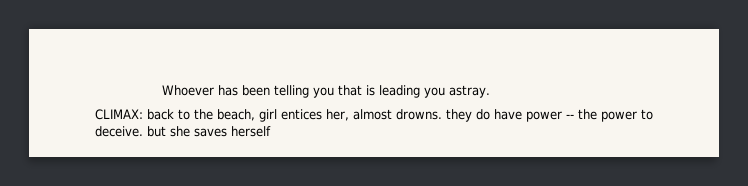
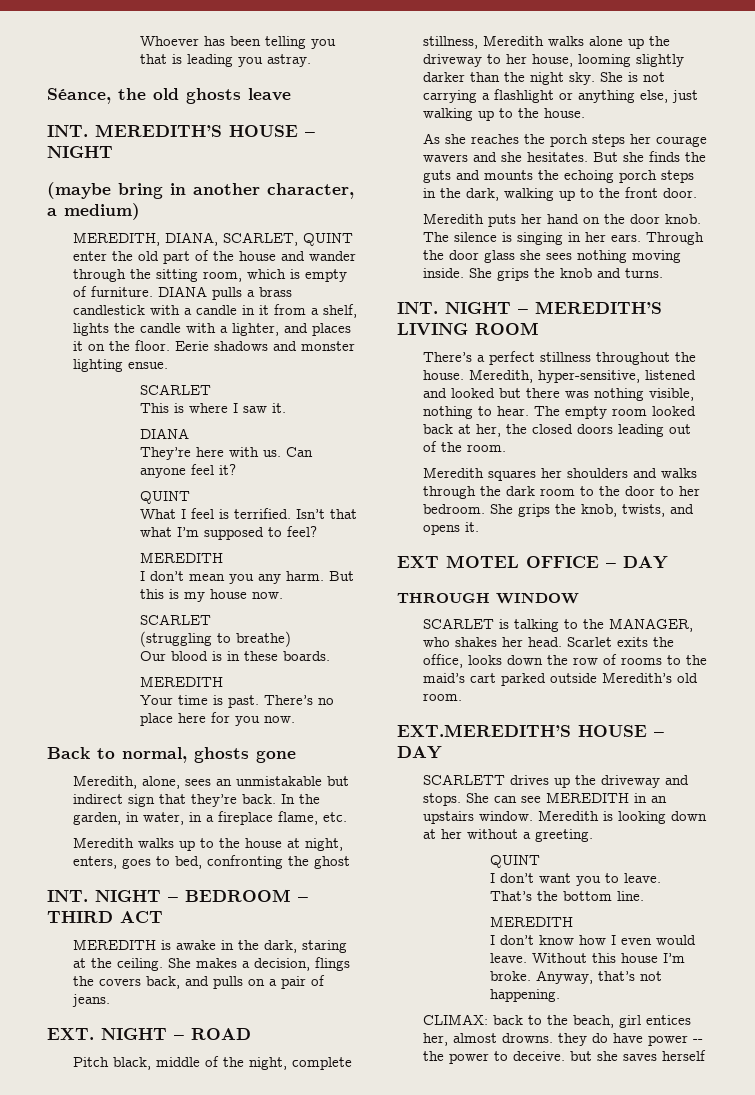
(491, 91) none -> [47,88,291,104] [47,124,315,137] [47,146,113,158] [47,182,354,199] [47,203,140,220] [73,232,354,246] [73,250,357,264] [73,269,348,282] [73,286,293,300] [73,304,358,318] [73,323,352,336] [73,340,356,351] [73,359,169,372] [140,384,212,395] [140,403,287,413] [140,428,190,439] [140,447,314,460] [140,464,237,478] [140,491,191,504] [140,508,358,519] [140,526,318,540] [140,552,224,563] [140,571,355,584] [140,589,284,602] [140,614,212,625] [140,631,292,647] [140,651,331,661] [140,676,224,687] [140,695,335,708] [140,712,296,726] [47,747,296,763] [73,775,350,789] [73,794,321,807] [73,811,348,825] [73,837,344,851] [73,855,351,869] [47,889,308,902] [47,911,163,923] [73,939,348,953] [73,957,351,971] [73,975,326,989] [72,994,111,1007] [47,1028,251,1040] [73,1056,353,1070] [423,35,671,49] [423,54,685,67] [423,72,666,85] [423,89,699,103] [423,108,586,121] [423,133,708,147] [423,151,707,162] [423,170,695,183] [423,187,698,201] [423,213,702,227] [423,232,705,245] [423,250,682,263] [423,268,664,281] [397,301,662,314] [397,322,539,335] [423,351,697,365] [423,369,697,383] [423,388,695,401] [423,406,697,419] [423,424,692,437] [423,441,507,452] [423,467,698,481] [423,486,701,499] [423,504,695,517] [423,522,480,535] [397,555,668,569] [397,592,579,604] [423,618,694,632] [423,637,675,647] [423,654,708,668] [423,672,699,686] [423,693,463,701] [397,724,664,737] [397,746,442,759] [423,774,690,788] [423,792,668,806] [423,810,708,824] [423,829,594,842] [490,855,541,868] [490,873,662,886] [490,891,645,901] [490,916,574,927] [490,935,697,945] [490,953,686,963] [490,970,663,984] [490,989,561,1002] // Séance, the old ghosts leave // INT. MEREDITH’S HOUSE – NIGHT // (maybe bring in another character, a medium) // MEREDITH, DIANA, SCARLET, QUINT enter the old part of the house and wander through the sitting room, which is empty of furniture. DIANA pulls a brass candlestick with a candle in it from a shelf, lights the candle with a lighter, and places it on the floor. Eerie shadows and monster lighting ensue. // SCARLET // This is where I saw it. // DIANA // They’re here with us. Can anyone feel it? // QUINT // What I feel is terrified. Isn’t that what I’m supposed to feel? // MEREDITH // I don’t mean you any harm. But this is my house now. // SCARLET // (struggling to breathe) // Our blood is in these boards. // MEREDITH // Your time is past. There’s no place here for you now. // Back to normal, ghosts gone // Meredith, alone, sees an unmistakable but indirect sign that they’re back. In the garden, in water, in a fireplace flame, etc. // Meredith walks up to the house at night, enters, goes to bed, confronting the ghost // INT. NIGHT – BEDROOM – THIRD ACT // MEREDITH is awake in the dark, staring at the ceiling. She makes a decision, flings the covers back, and pulls on a pair of jeans. // EXT. NIGHT – ROAD // Pitch black, middle of the night, complete stillness, Meredith walks alone up the driveway to her house, looming slightly darker than the night sky. She is not carrying a flashlight or anything else, just walking up to the house. // As she reaches the porch steps her courage wavers and she hesitates. But she finds the guts and mounts the echoing porch steps in the dark, walking up to the front door. // Meredith puts her hand on the door knob. The silence is singing in her ears. Through the door glass she sees nothing moving inside. She grips the knob and turns. // INT. NIGHT – MEREDITH’S LIVING ROOM // There’s a perfect stillness throughout the house. Meredith, hyper-sensitive, listened and looked but there was nothing visible, nothing to hear. The empty room looked back at her, the closed doors leading out of the room. // Meredith squares her shoulders and walks through the dark room to the door to her bedroom. She grips the knob, twists, and opens it. // EXT MOTEL OFFICE – DAY // THROUGH WINDOW // SCARLET is talking to the MANAGER, who shakes her head. Scarlet exits the office, looks down the row of rooms to the maid’s cart parked outside Meredith’s old room. // EXT.MEREDITH’S HOUSE – DAY // SCARLETT drives up the driveway and stops. She can see MEREDITH in an upstairs window. Meredith is looking down at her without a greeting. // QUINT // I don’t want you to leave. That’s the bottom line. // MEREDITH // I don’t know how I even would leave. Without this house I’m broke. Anyway, that’s not happening.

